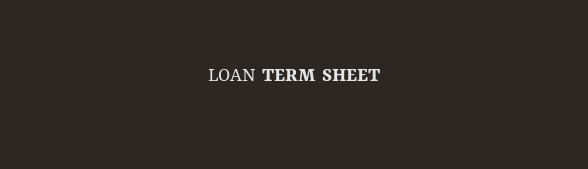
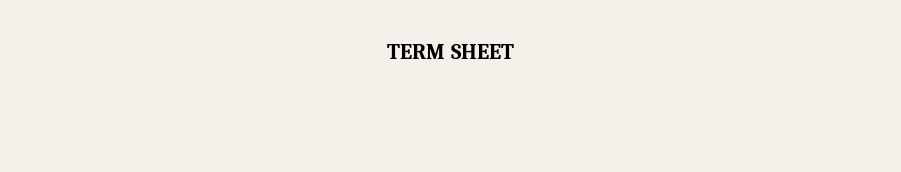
[208,69,257,81] LOAN -> (387, 51) none

